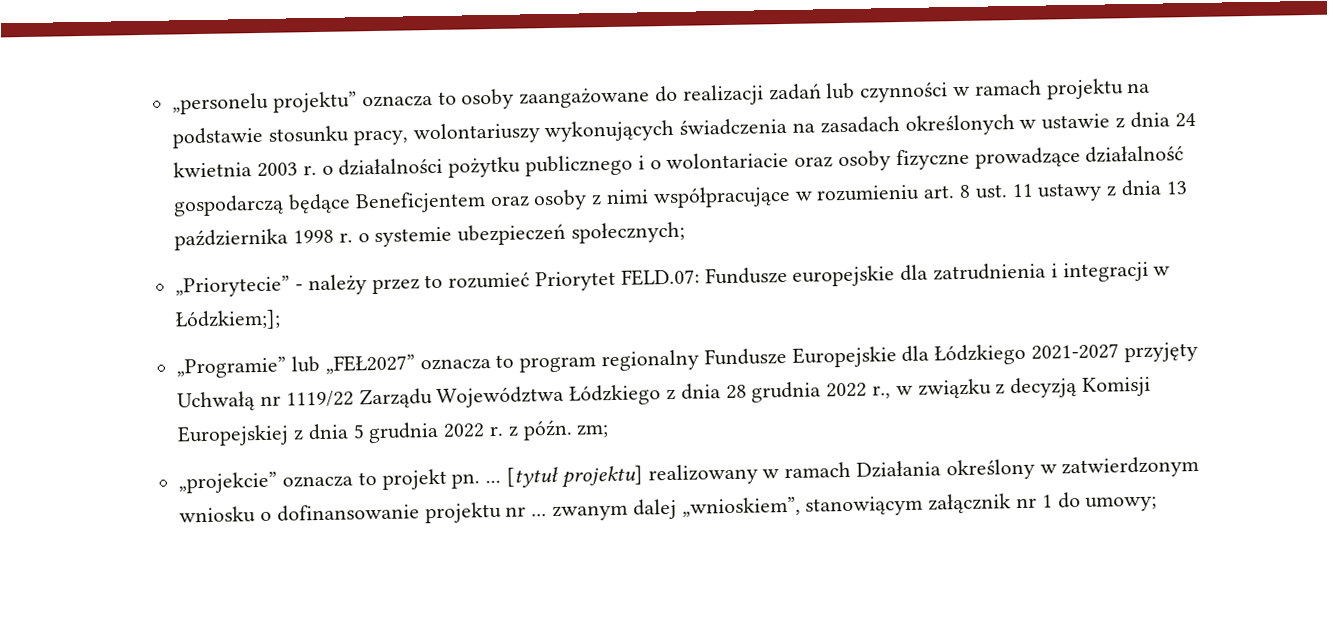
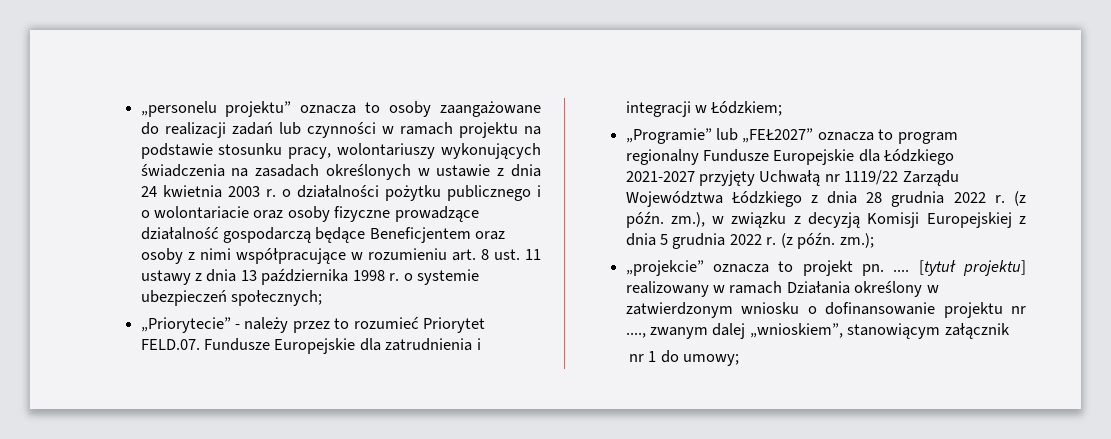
[620,265,896,287] FELD.07: Fundusze europejskie -> [140,338,356,354] FELD.07. Fundusze Europejskie
[175,309,282,331] Łódzkiem;]; -> [710,101,783,116] Łódzkiem;
[872,385,892,399] r., -> [994,191,1026,206] [625,211,705,228] r. (z późn. zm.),
[507,419,610,441] z późn. zm; -> [780,232,874,249] (z późn. zm.);
[485,479,502,484] ... -> [893,269,910,272] ....
[531,513,548,517] ... -> [625,332,646,338] ....,
(1012, 503) none -> (1010, 331) //

